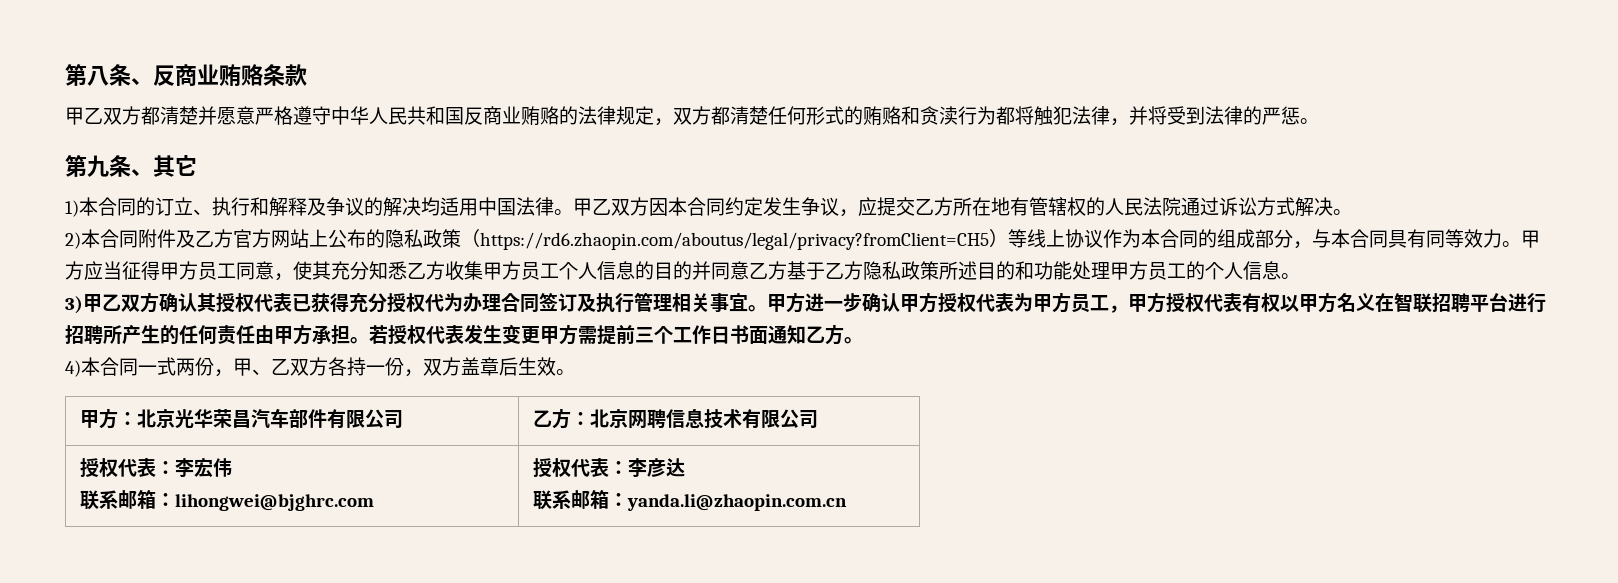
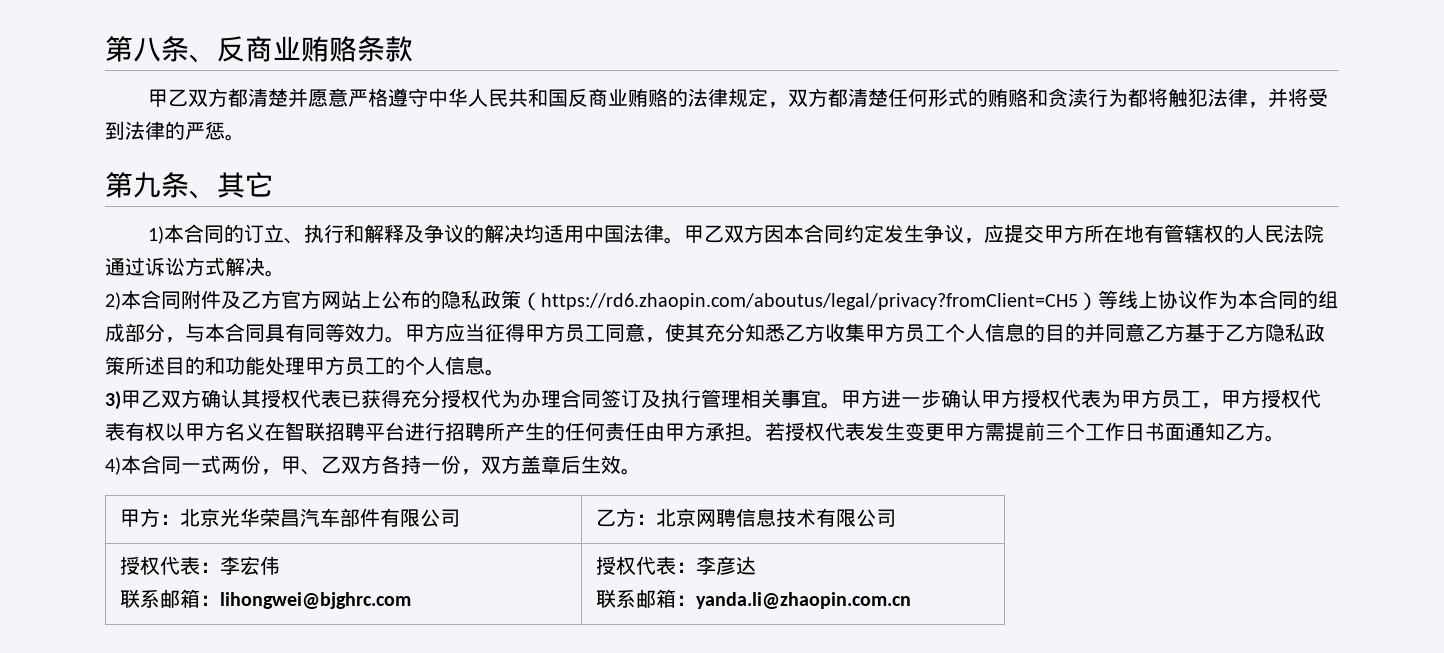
[915,198,934,215] 乙 -> [1044,225,1065,243] 甲

